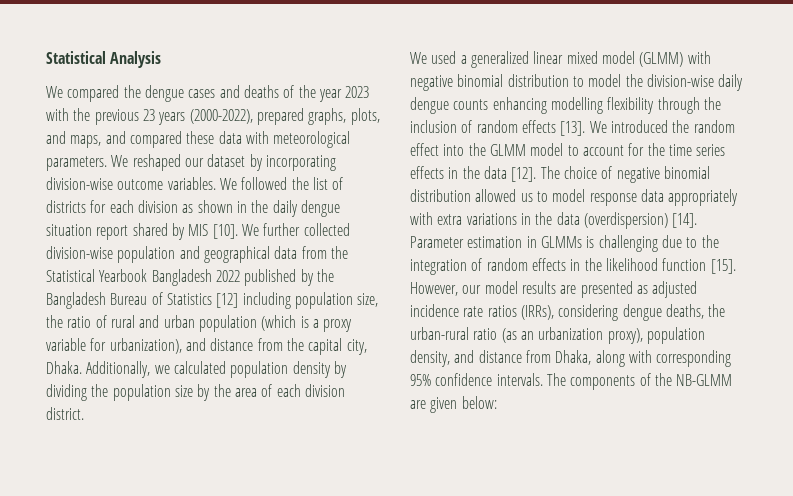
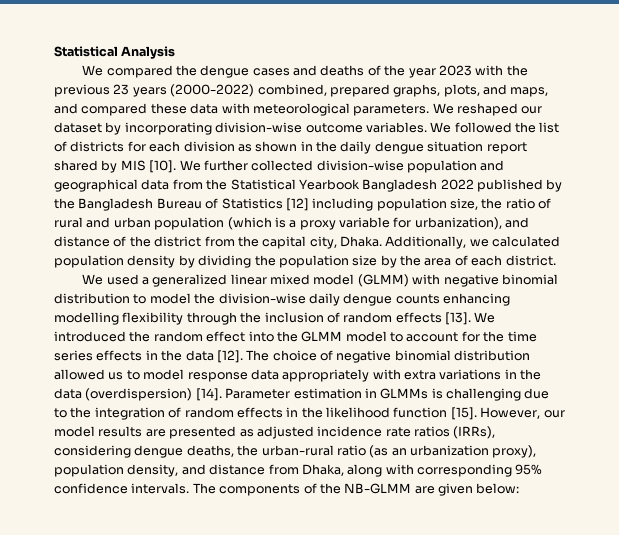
[189,109,253,124] (2000-2022), -> [170,84,327,97] (2000-2022) combined,
(254, 344) none -> [113,236,202,247] of the district
[304,384,345,397] division -> (503, 260) none

